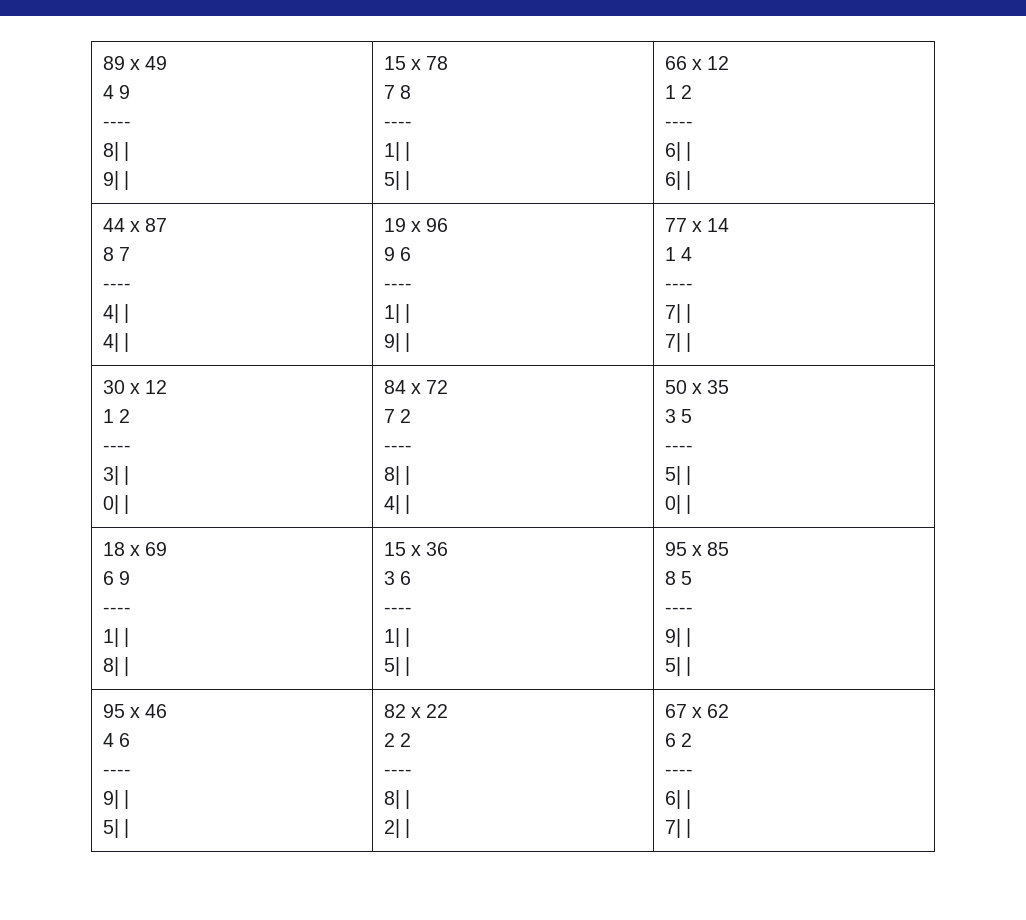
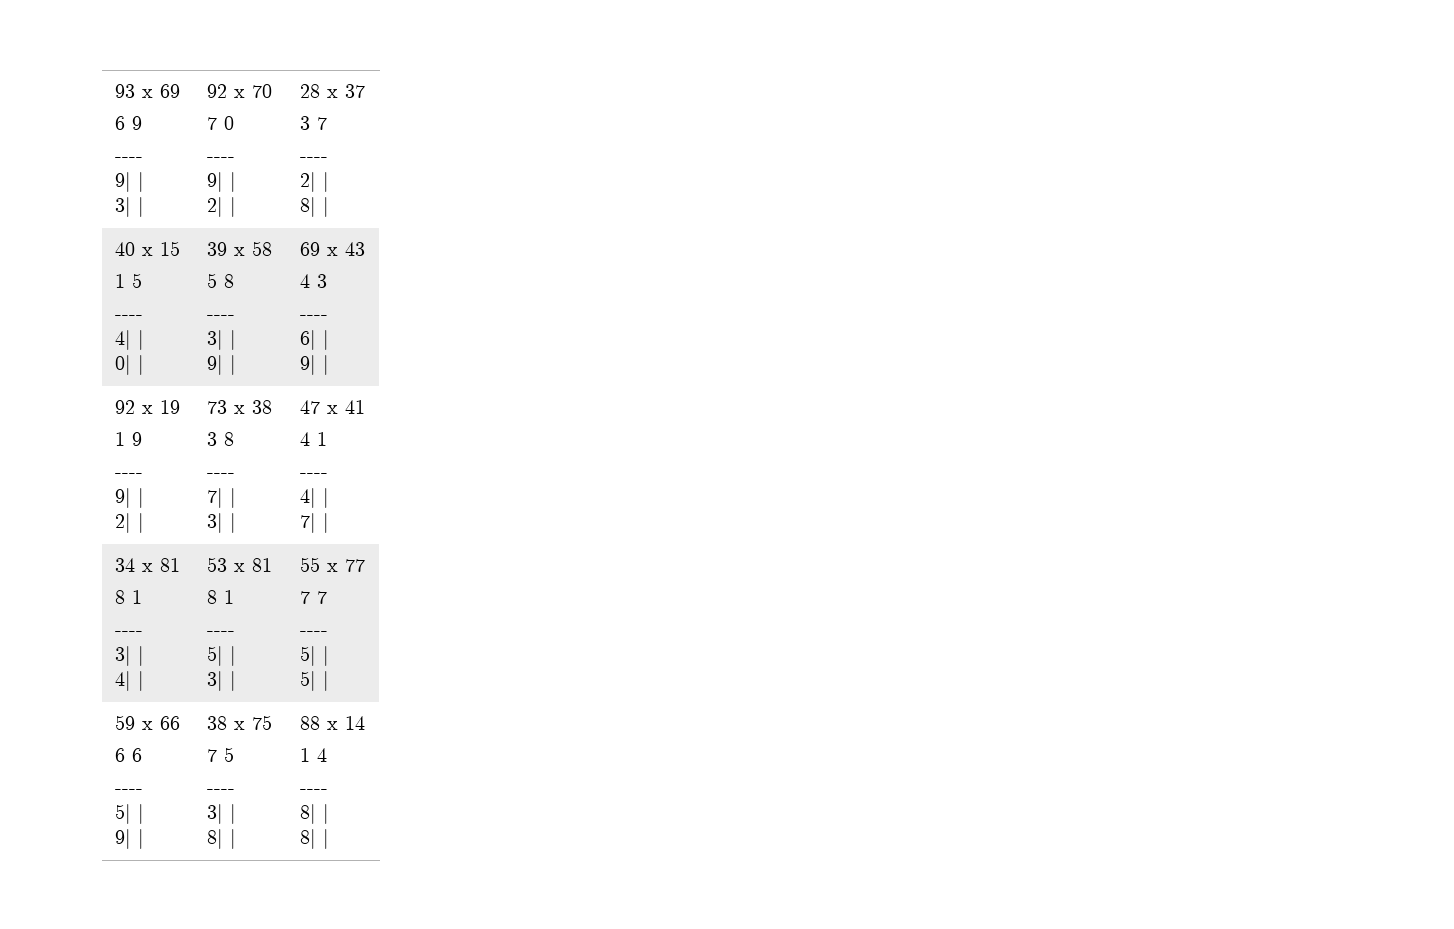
[102,56,168,70] [102,85,130,99] [102,121,131,128] [102,142,129,161] [102,171,129,190] [383,56,449,70] [383,85,411,99] [383,121,412,128] [383,142,410,161] [383,171,410,190] [664,56,730,70] [664,85,692,99] [664,121,693,128] [664,142,691,161] [664,171,691,190] [102,218,168,232] [102,247,130,261] [102,283,131,290] [102,304,129,323] [102,333,129,352] [383,218,449,232] [383,247,411,261] [383,283,412,290] [383,304,410,323] [383,333,410,352] [664,218,687,232] 89 x 49 // 4 9 // ---- // 8| | // 9| | | 15 x 78 // 7 8 // ---- // 1| | // 5| | | 66 x 12 // 1 2 // ---- // 6| | // 6| | // 44 x 87 // 8 7 // ---- // 4| | // 4| | | 19 x 96 // 9 6 // ---- // 1| | // 9| | | 77 -> [115,84,181,98] [115,116,143,130] [115,157,144,162] [115,172,145,192] [115,197,145,217] [207,84,273,98] [207,116,235,130] [207,157,236,162] [207,172,237,192] [207,197,237,217] [300,84,366,98] [300,116,328,130] [300,157,329,162] [300,172,330,192] [300,197,330,217] [115,241,181,256] [115,273,143,288] [115,315,144,320] [115,330,145,350] [115,355,145,375] [207,241,273,256] [207,273,235,288] [207,315,236,320] [207,330,237,350] [207,355,237,375] [300,242,366,256] [300,274,328,288] [300,315,329,320] [300,330,330,350] [300,355,330,375] [115,400,181,414] [115,432,143,446] [115,473,144,478] [115,488,145,508] [115,513,145,533] [207,400,273,414] [207,432,235,446] [207,473,236,478] [207,488,237,508] [207,513,237,533] [300,400,366,414] [300,432,328,446] [300,473,329,478] [300,488,330,508] [300,513,330,533] [115,558,181,572] [115,590,143,604] [115,631,144,636] [115,646,145,666] [115,671,145,691] [207,557,273,572] [207,590,235,604] [207,631,236,636] [207,646,237,666] [207,671,237,691] [300,557,366,572] [300,591,328,604] [300,631,329,636] [300,646,330,666] [300,671,330,691] [115,715,181,730] [115,748,143,762] [115,789,144,794] [115,804,145,824] [115,829,145,849] [207,715,273,730] [207,747,235,762] [207,789,236,794] [207,804,237,824] [207,829,237,849] [300,716,321,730] 93 x 69 // 6 9 // ---- // 9| | // 3| | | 92 x 70 // 7 0 // ---- // 9| | // 2| | | 28 x 37 // 3 7 // ---- // 2| | // 8| | // 40 x 15 // 1 5 // ---- // 4| | // 0| | | 39 x 58 // 5 8 // ---- // 3| | // 9| | | 69 x 43 // 4 3 // ---- // 6| | // 9| | // 92 x 19 // 1 9 // ---- // 9| | // 2| | | 73 x 38 // 3 8 // ---- // 7| | // 3| | | 47 x 41 // 4 1 // ---- // 4| | // 7| | // 34 x 81 // 8 1 // ---- // 3| | // 4| | | 53 x 81 // 8 1 // ---- // 5| | // 3| | | 55 x 77 // 7 7 // ---- // 5| | // 5| | // 59 x 66 // 6 6 // ---- // 5| | // 9| | | 38 x 75 // 7 5 // ---- // 3| | // 8| | | 88
[664,304,691,323] [664,333,691,352] [102,380,168,394] [102,409,130,423] [102,445,131,452] [102,466,129,485] [102,495,129,514] [383,380,449,394] [383,409,411,423] [383,445,412,452] [383,466,410,485] [383,495,410,514] [664,380,730,394] [664,409,692,423] [664,445,693,452] [664,466,691,485] [664,495,691,514] [102,542,168,556] [102,571,130,585] [102,607,131,614] [102,628,129,647] [102,657,129,676] [383,542,449,556] [383,571,411,585] [383,607,412,614] [383,628,410,647] [383,657,410,676] [664,542,730,556] [664,571,692,585] [664,607,693,614] [664,628,691,647] [664,657,691,676] [102,704,168,718] [102,733,130,747] [102,769,131,776] [102,790,129,809] [102,819,129,838] [383,704,449,718] [383,733,411,747] [383,769,412,776] [383,790,410,809] [383,819,410,838] [664,704,730,718] [664,733,692,747] [664,769,693,776] [664,790,691,809] [664,819,681,838] 7| | // 7| | // 30 x 12 // 1 2 // ---- // 3| | // 0| | | 84 x 72 // 7 2 // ---- // 8| | // 4| | | 50 x 35 // 3 5 // ---- // 5| | // 0| | // 18 x 69 // 6 9 // ---- // 1| | // 8| | | 15 x 36 // 3 6 // ---- // 1| | // 5| | | 95 x 85 // 8 5 // ---- // 9| | // 5| | // 95 x 46 // 4 6 // ---- // 9| | // 5| | | 82 x 22 // 2 2 // ---- // 8| | // 2| | | 67 x 62 // 6 2 // ---- // 6| | // 7| -> [300,804,330,824] [300,829,317,849] 8| | // 8|

